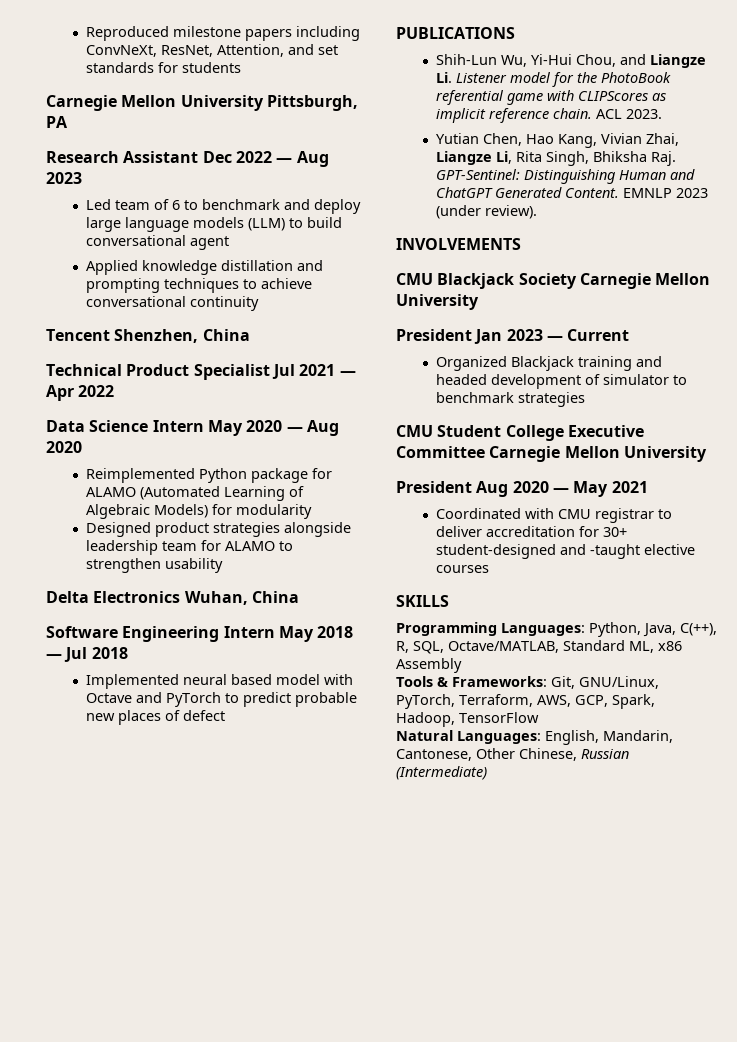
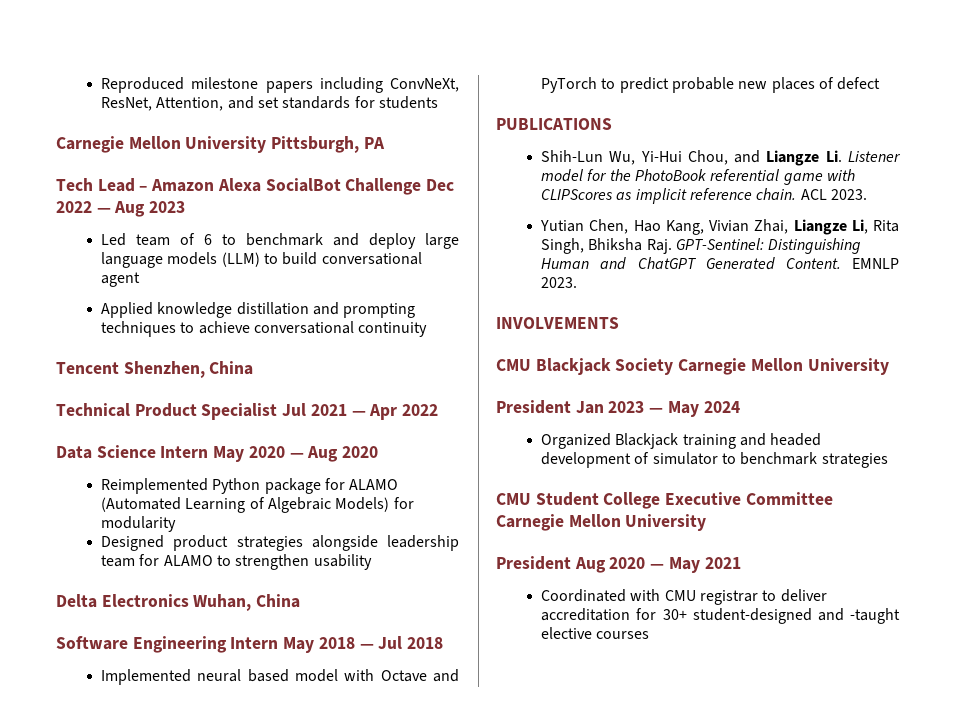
[46,151,199,163] Research Assistant -> [56,178,422,195] Tech Lead – Amazon Alexa SocialBot Challenge
[676,188,709,198] [436,205,538,219] 2023 (under review). -> [541,277,578,288] 2023.
[567,329,630,341] Current -> [667,401,740,417] May 2024
[396,595,449,607] [396,622,717,637] [396,640,682,654] [396,658,462,673] [396,676,659,689] [396,694,655,709] [396,712,539,727] [396,730,673,745] [396,748,629,761] [396,766,487,780] // SKILLS // Programming Languages: Python, Java, C(++), R, SQL, Octave/MATLAB, Standard ML, x86 Assembly // Tools & Frameworks: Git, GNU/Linux, PyTorch, Terraform, AWS, GCP, Spark, Hadoop, TensorFlow // Natural Languages: English, Mandarin, Cantonese, Other Chinese, Russian (Intermediate) -> (650, 635) none

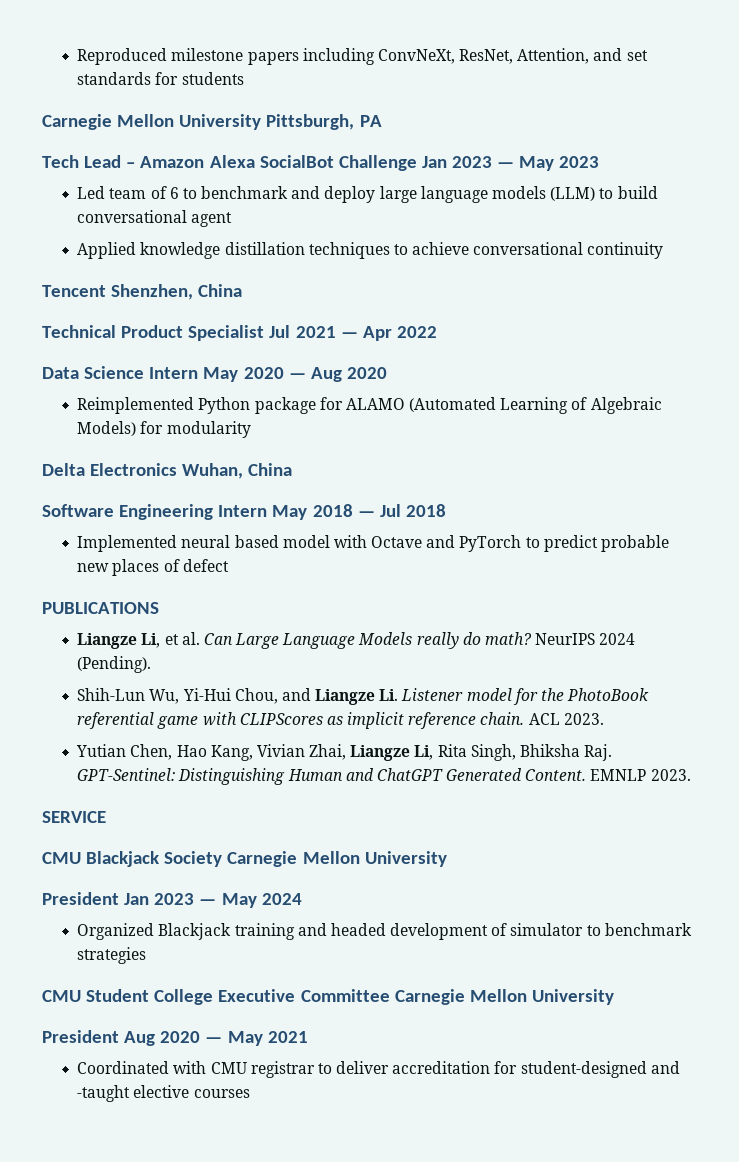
[426,179,455,191] [56,201,146,217] Dec 2022 — Aug -> [421,156,555,171] Jan 2023 — May
[313,302,416,318] and prompting -> (305, 248) none
[101,535,459,551] [101,554,372,570] // Designed product strategies alongside leadership team for ALAMO to strengthen usability -> (251, 429) none
(612, 124) none -> [77,632,636,649] [77,656,152,673] // Liangze Li, et al. Can Large Language Models really do math? NeurIPS 2024 (Pending).
[496,317,619,329] INVOLVEMENTS -> [42,811,106,823] SERVICE
[662,609,687,620] 30+ -> (518, 1067) none

